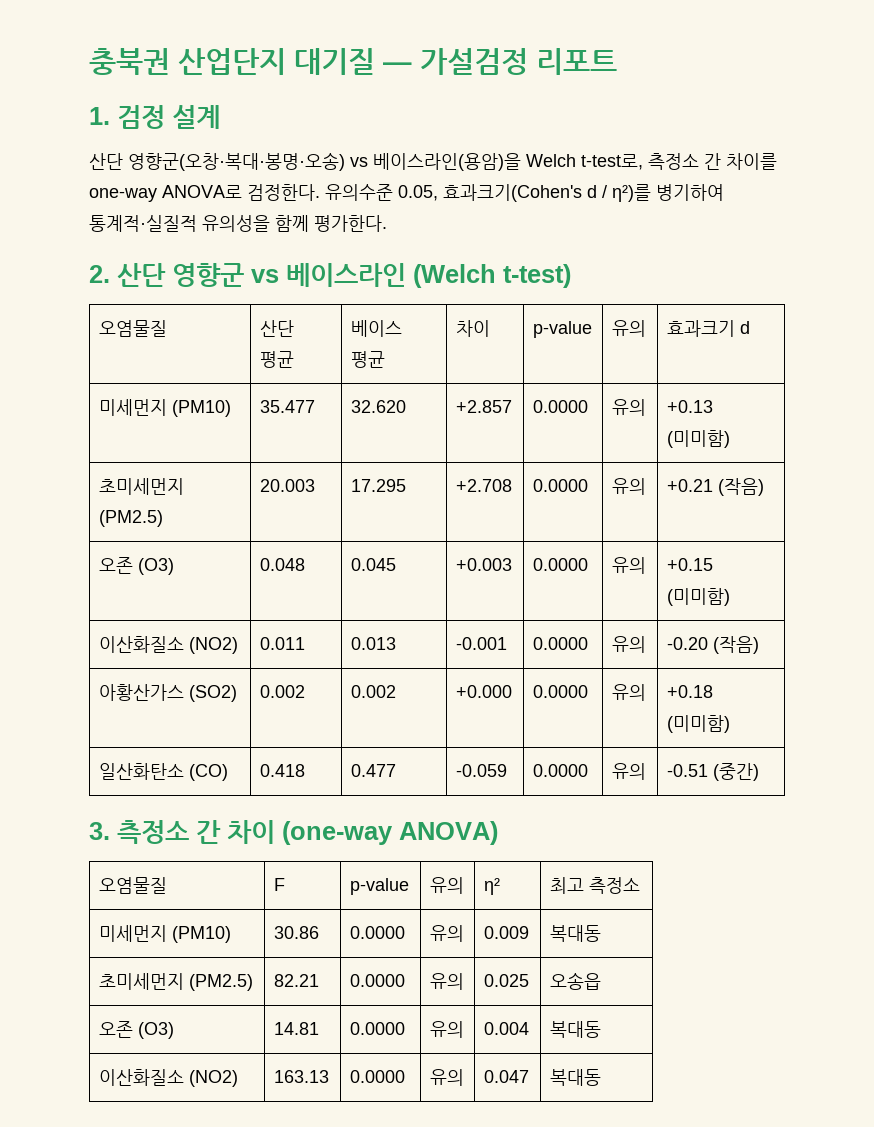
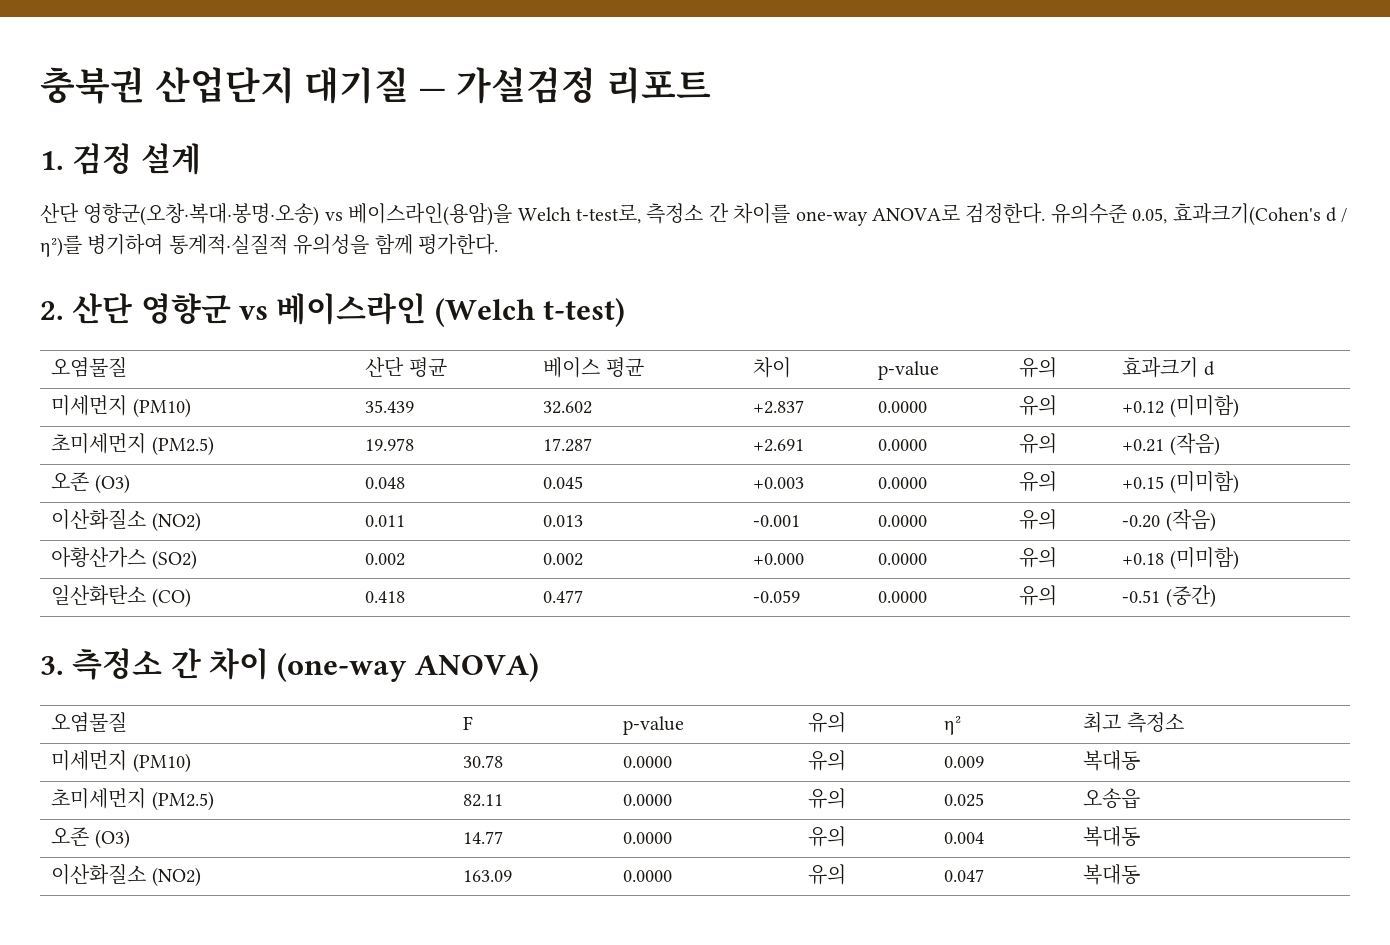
[259,400,315,413] [350,400,406,413] [455,400,512,413] [532,400,588,413] [611,399,646,416] [666,400,713,413] 35.477 | 32.620 | +2.857 | 0.0000 | 유의 | +0.13 -> [365,400,415,413] [543,401,593,414] [753,400,805,414] [878,401,928,413] [1019,395,1058,416] [1122,401,1165,414] 35.439 | 32.602 | +2.837 | 0.0000 | 유의 | +0.12
[259,479,315,492] [350,479,406,492] [455,479,512,492] 20.003 | 17.295 | +2.708 -> [365,438,415,451] [543,438,593,452] [753,439,805,452] 19.978 | 17.287 | +2.691
[273,926,319,939] 30.86 -> [463,755,504,768] 30.78
[273,974,319,987] 82.21 -> [463,794,504,807] 82.11
[273,1022,319,1035] 14.81 -> [463,831,504,844] 14.77
[273,1070,329,1083] 163.13 -> [463,870,513,882] 163.09

